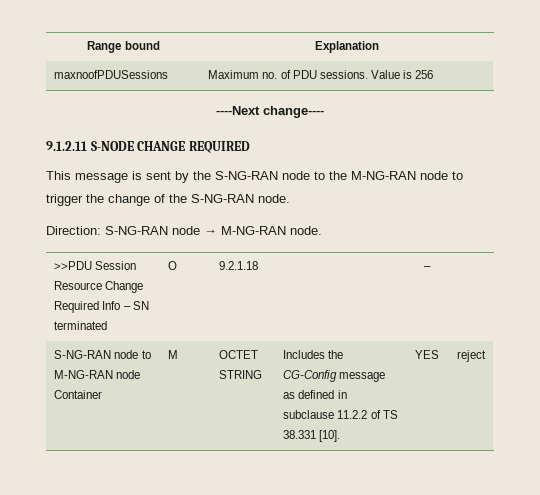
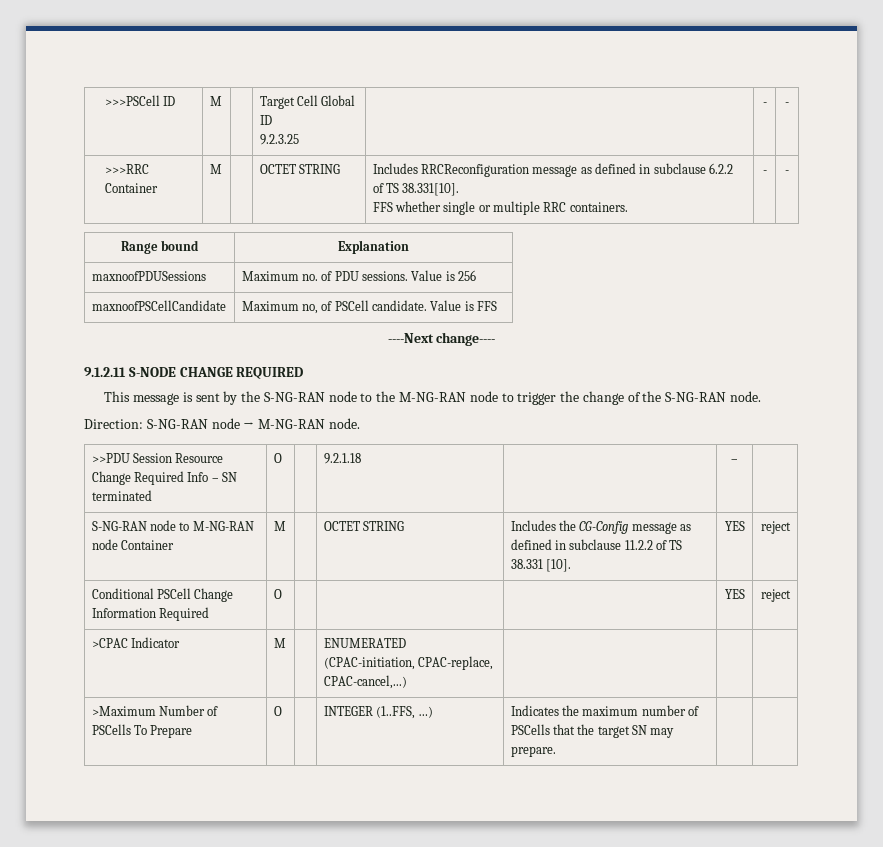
(87, 47) none -> [104,95,175,106] [209,96,222,106] [259,95,356,109] [259,115,272,125] [259,134,299,145] [762,102,767,106] [785,102,789,106] [104,164,149,174] [104,183,158,193] [209,164,222,174] [259,164,340,174] [372,163,734,177] [372,183,460,196] [372,201,628,215] [762,170,767,174] [785,170,789,174] >>>PSCell ID | M | | Target Cell Global ID // 9.2.3.25 | | - | - // >>>RRC Container | M | | OCTET STRING | Includes RRCReconfiguration message as defined in subclause 6.2.2 of TS 38.331[10]. // FFS whether single or multiple RRC containers. | - | - //
(434, 74) none -> [91,300,226,311] [241,300,498,314] // maxnoofPSCellCandidate | Maximum no, of PSCell candidate. Value is FFS
(486, 356) none -> [91,588,234,602] [91,607,209,621] [273,589,282,599] [724,589,745,599] [760,589,791,602] [91,637,180,648] [273,638,286,648] [323,638,406,648] [323,656,493,670] [323,675,407,689] [91,705,219,716] [91,724,193,738] [273,706,282,716] [323,706,434,719] [510,705,700,716] [510,724,675,738] [510,746,556,757] // Conditional PSCell Change Information Required | O | | | | YES | reject // >CPAC Indicator | M | | ENUMERATED (CPAC-initiation, CPAC-replace, CPAC-cancel,...) | | | // >Maximum Number of PSCells To Prepare | O | | INTEGER (1..FFS, …) | Indicates the maximum number of PSCells that the target SN may prepare. | |

